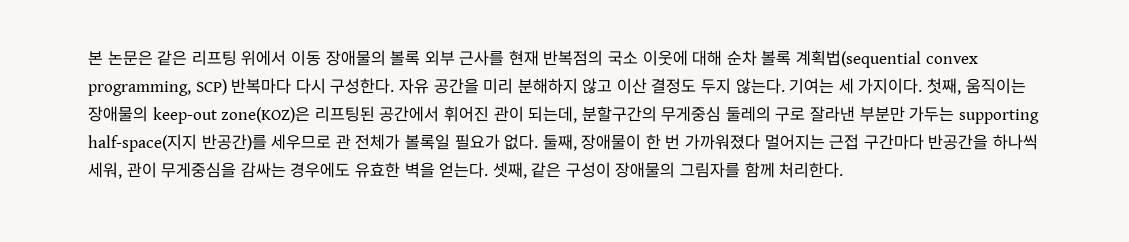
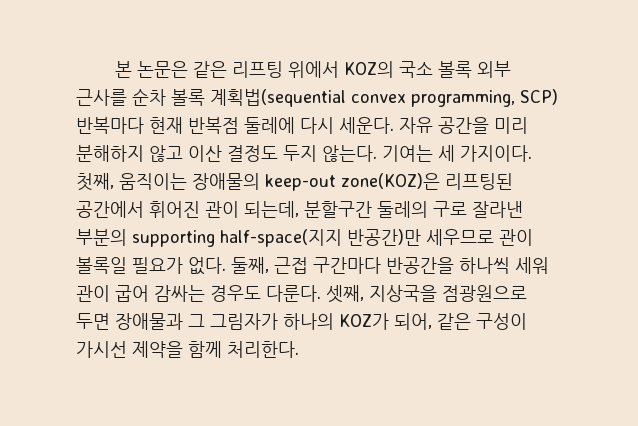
[290,50,386,66] 이동 장애물의 -> [343,61,433,78] KOZ의 국소
[508,50,723,66] 현재 반복점의 국소 이웃에 대해 -> (127, 97) none
[295,78,395,94] 다시 구성한다. -> [149,117,394,134] 현재 반복점 둘레에 다시 세운다.
[581,106,722,122] 분할구간의 무게중심 -> [304,201,372,218] 분할구간
[859,106,1039,124] [88,134,1039,152] [88,162,741,179] 부분만 가두는 supporting half-space(지지 반공간)를 세우므로 관 전체가 볼록일 필요가 없다. 둘째, 장애물이 한 번 가까워졌다 멀어지는 근접 구간마다 반공간을 하나씩 세워, 관이 무게중심을 감싸는 경우에도 유효한 벽을 얻는다. 셋째, 같은 구성이 장애물의 그림자를 -> [76,229,533,247] [76,257,549,275] [76,285,527,303] [76,313,527,330] [76,341,183,358] 부분의 supporting half-space(지지 반공간)만 세우므로 관이 볼록일 필요가 없다. 둘째, 근접 구간마다 반공간을 하나씩 세워 관이 굽어 감싸는 경우도 다룬다. 셋째, 지상국을 점광원으로 두면 장애물과 그 그림자가 하나의 KOZ가 되어, 같은 구성이 가시선 제약을

